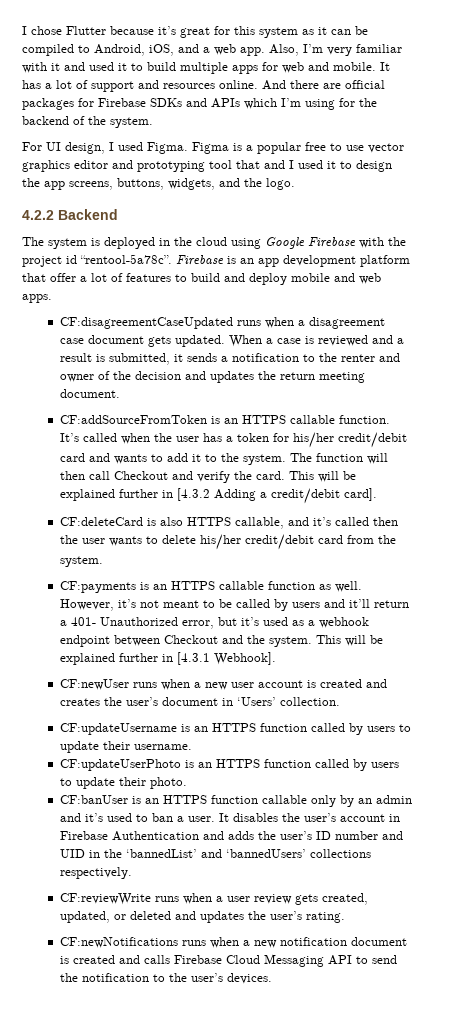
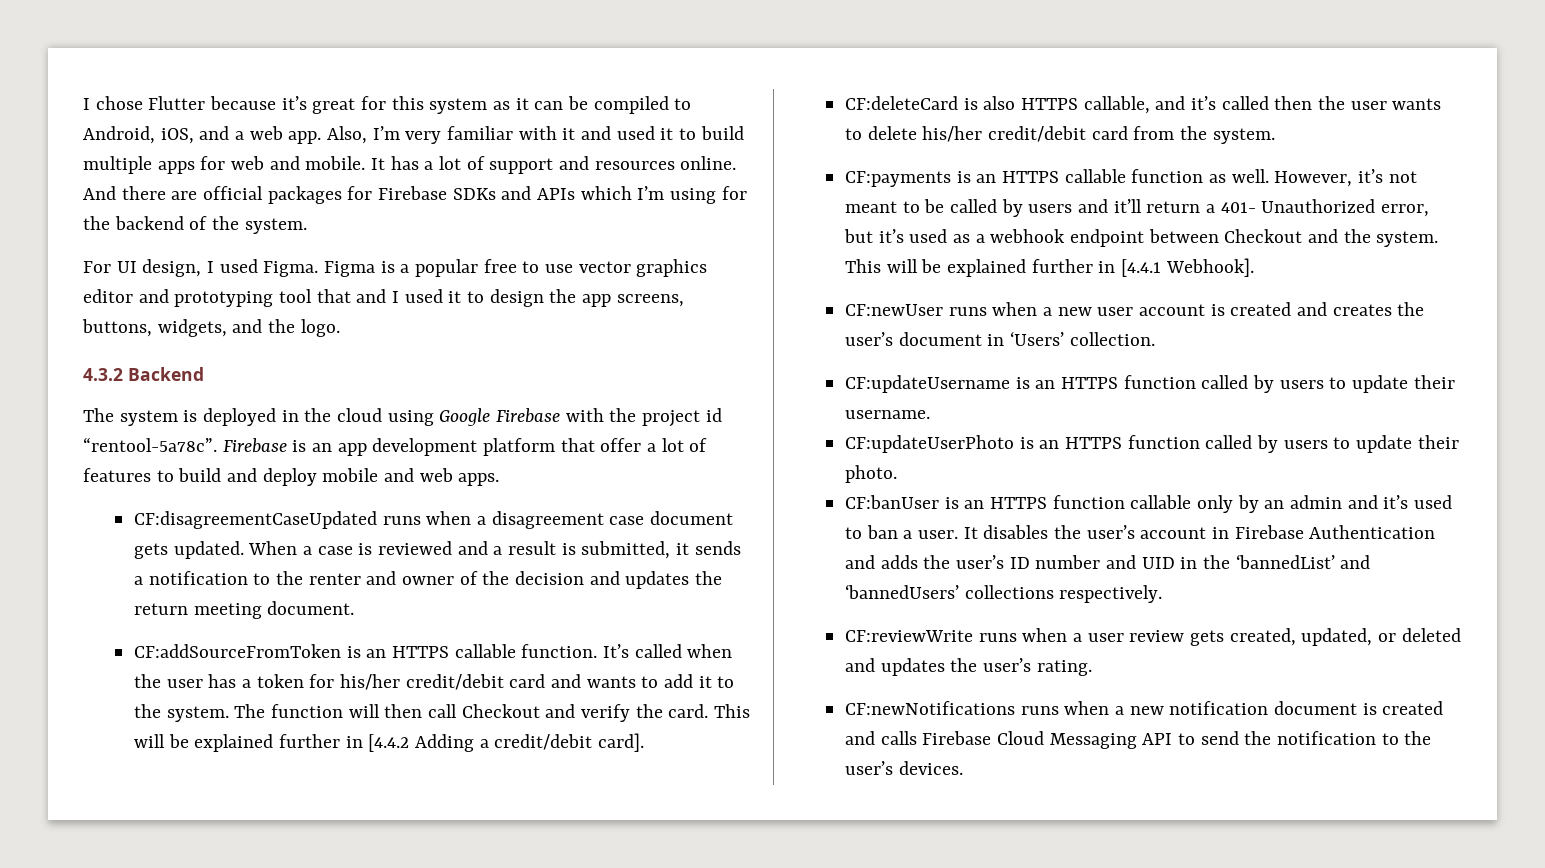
[22,210,54,220] 4.2.2 -> [83,368,123,381] 4.3.2
[176,488,210,501] [4.3.2 -> [368,734,410,752] [4.4.2
[176,652,210,665] [4.3.1 -> [1120,259,1161,277] [4.4.1

